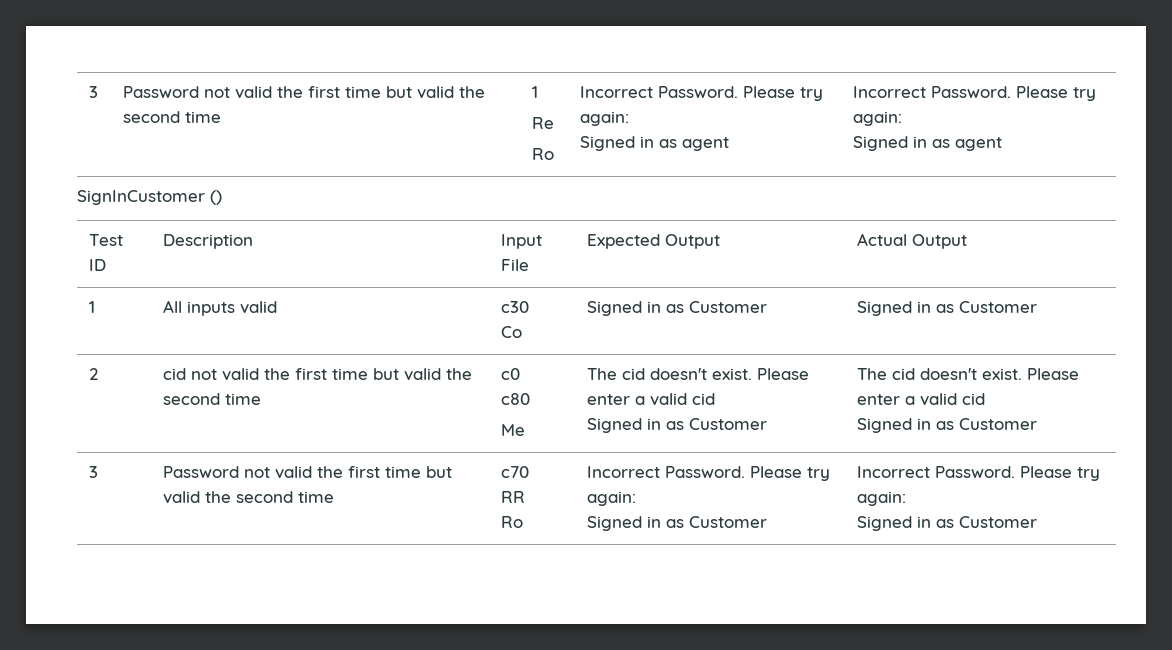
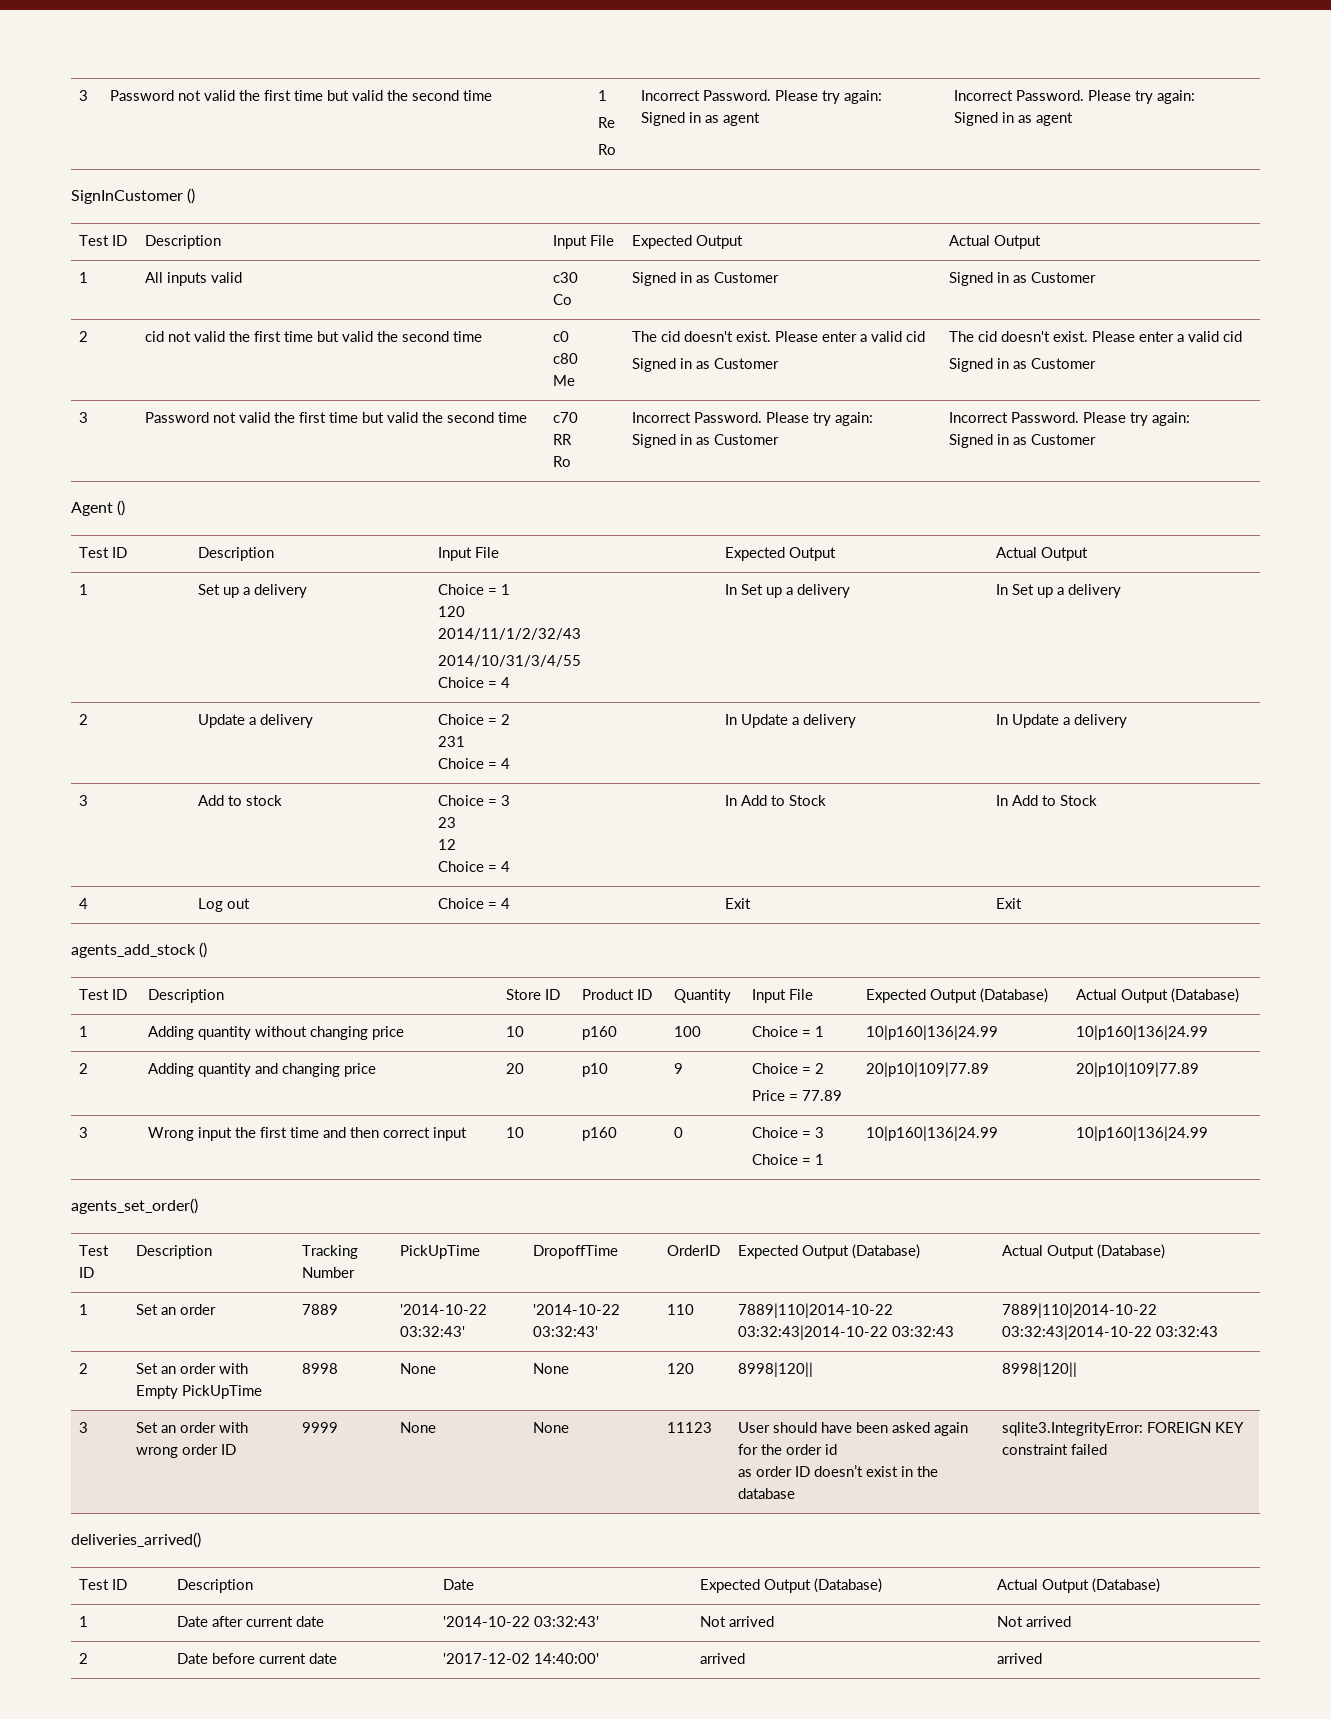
(1038, 522) none -> [71,500,126,516] [79,547,128,558] [198,547,275,561] [438,547,500,561] [725,547,837,561] [996,547,1089,561] [79,584,89,595] [198,584,308,598] [438,584,511,595] [438,606,466,617] [438,628,582,640] [438,655,582,667] [438,677,511,688] [725,584,851,598] [996,584,1122,598] [79,714,89,725] [198,714,314,728] [438,714,511,725] [438,736,466,747] [438,758,511,769] [725,714,857,728] [996,714,1128,728] [79,795,89,806] [198,795,283,806] [438,795,511,806] [438,817,457,828] [438,839,457,850] [438,861,511,872] [725,795,827,806] [996,795,1098,806] [79,898,89,909] [198,898,251,912] [438,898,511,909] [725,898,752,909] [996,898,1023,909] [71,942,208,958] [79,989,128,1000] [148,989,225,1003] [506,989,561,1000] [582,989,653,1000] [674,989,732,1003] [752,989,814,1003] [866,988,1049,1003] [1076,988,1240,1003] [79,1026,89,1037] [148,1026,405,1040] [506,1026,525,1037] [582,1026,618,1040] [674,1026,702,1037] [752,1026,825,1037] [866,1025,999,1040] [1076,1025,1209,1040] [79,1063,89,1074] [148,1063,377,1077] [506,1063,525,1074] [582,1063,609,1077] [674,1063,684,1074] [752,1063,825,1074] [752,1090,843,1101] [866,1062,990,1077] [1076,1062,1200,1077] [79,1127,89,1138] [148,1127,468,1141] [506,1127,525,1138] [582,1127,618,1141] [674,1127,684,1138] [752,1127,825,1138] [752,1154,825,1165] [866,1126,999,1141] [1076,1126,1209,1141] [71,1198,198,1214] [79,1245,110,1256] [79,1267,95,1278] [136,1245,213,1259] [302,1245,359,1259] [302,1267,356,1278] [400,1245,481,1259] [533,1245,619,1259] [667,1245,721,1256] [738,1244,921,1259] [1002,1244,1166,1259] [79,1304,89,1315] [136,1304,217,1315] [302,1304,339,1315] [400,1304,488,1315] [400,1326,466,1337] [533,1304,621,1315] [533,1326,599,1337] [667,1304,695,1315] [738,1303,894,1318] [738,1325,955,1340] [1002,1303,1158,1318] [1002,1325,1219,1340] [79,1363,89,1374] [136,1363,249,1374] [136,1385,263,1399] [302,1363,339,1374] [400,1363,437,1374] [533,1363,570,1374] [667,1363,695,1374] [738,1362,814,1377] [1002,1362,1078,1377] [79,1422,89,1433] [136,1422,249,1433] [136,1444,237,1458] [302,1422,339,1433] [400,1422,437,1433] [533,1422,570,1433] [667,1422,713,1433] [738,1422,969,1436] [738,1444,838,1455] [738,1465,939,1477] [738,1488,796,1499] [1002,1422,1245,1436] [1002,1444,1108,1455] [71,1532,201,1548] [79,1579,128,1590] [177,1579,254,1593] [443,1579,475,1590] [700,1578,883,1593] [997,1578,1161,1593] [79,1616,89,1627] [177,1616,325,1627] [443,1616,600,1627] [700,1616,775,1627] [997,1616,1072,1627] [79,1653,89,1664] [177,1653,338,1664] [443,1653,600,1664] [700,1653,746,1664] [997,1653,1043,1664] // Agent () // Test ID | Description | Input File | Expected Output | Actual Output // 1 | Set up a delivery | Choice = 1 // 120 // 2014/11/1/2/32/43 // 2014/10/31/3/4/55 // Choice = 4 | In Set up a delivery | In Set up a delivery // 2 | Update a delivery | Choice = 2 // 231 // Choice = 4 | In Update a delivery | In Update a delivery // 3 | Add to stock | Choice = 3 // 23 // 12 // Choice = 4 | In Add to Stock | In Add to Stock // 4 | Log out | Choice = 4 | Exit | Exit // agents_add_stock () // Test ID | Description | Store ID | Product ID | Quantity | Input File | Expected Output (Database) | Actual Output (Database) // 1 | Adding quantity without changing price | 10 | p160 | 100 | Choice = 1 | 10|p160|136|24.99 | 10|p160|136|24.99 // 2 | Adding quantity and changing price | 20 | p10 | 9 | Choice = 2 // Price = 77.89 | 20|p10|109|77.89 | 20|p10|109|77.89 // 3 | Wrong input the first time and then correct input | 10 | p160 | 0 | Choice = 3 // Choice = 1 | 10|p160|136|24.99 | 10|p160|136|24.99 // agents_set_order() // Test ID | Description | Tracking Number | PickUpTime | DropoffTime | OrderID | Expected Output (Database) | Actual Output (Database) // 1 | Set an order | 7889 | '2014-10-22 03:32:43' | '2014-10-22 03:32:43' | 110 | 7889|110|2014-10-22 03:32:43|2014-10-22 03:32:43 | 7889|110|2014-10-22 03:32:43|2014-10-22 03:32:43 // 2 | Set an order with Empty PickUpTime | 8998 | None | None | 120 | 8998|120|| | 8998|120|| // 3 | Set an order with wrong order ID | 9999 | None | None | 11123 | User should have been asked again for the order id // as order ID doesn’t exist in the database | sqlite3.IntegrityError: FOREIGN KEY constraint failed // deliveries_arrived() // Test ID | Description | Date | Expected Output (Database) | Actual Output (Database) // 1 | Date after current date | '2014-10-22 03:32:43' | Not arrived | Not arrived // 2 | Date before current date | '2017-12-02 14:40:00' | arrived | arrived

